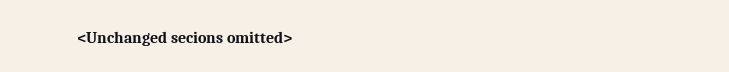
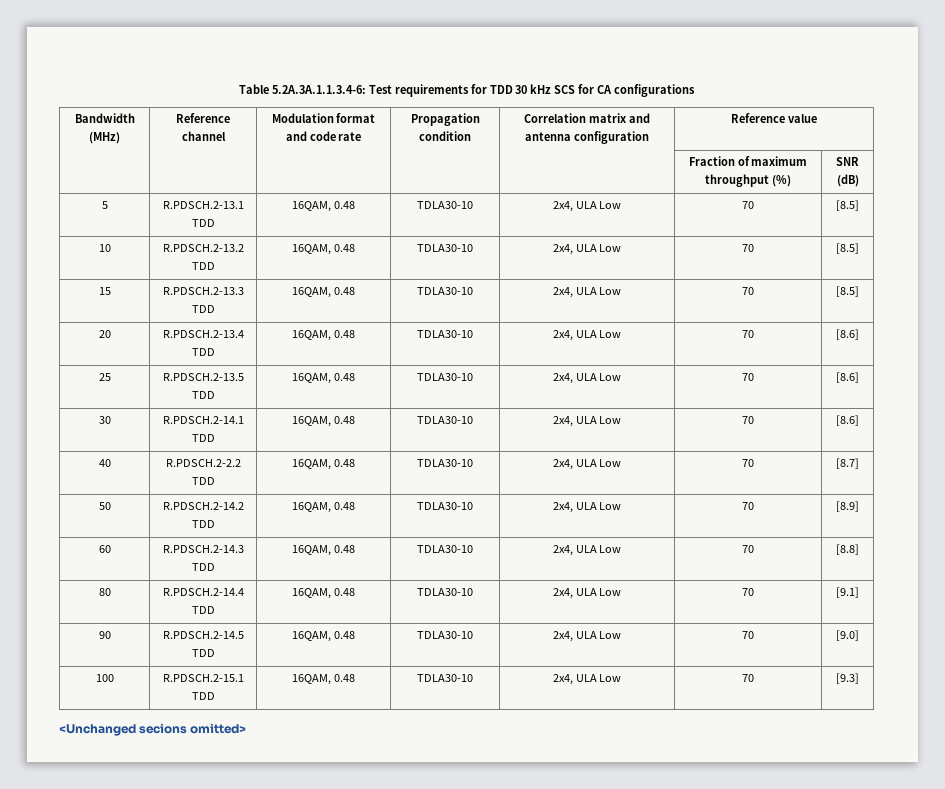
(77, 38) none -> [238,84,696,97] [74,113,135,123] [89,132,120,144] [176,113,230,123] [181,131,226,141] [271,113,376,123] [285,131,362,141] [410,113,480,126] [418,131,471,141] [524,113,650,123] [525,131,649,144] [731,113,817,123] [688,156,808,166] [705,174,791,187] [836,157,859,166] [836,174,859,187] [101,201,108,209] [162,201,244,209] [191,219,215,227] [292,201,355,212] [416,201,473,209] [552,201,622,212] [742,201,754,209] [836,200,859,211] [98,244,111,252] [162,244,244,252] [191,262,215,270] [292,244,355,255] [416,244,473,252] [552,244,622,255] [742,244,754,252] [836,243,859,254] [98,287,111,295] [162,287,244,295] [191,305,215,313] [292,287,355,298] [416,287,473,295] [552,287,622,298] [742,287,754,295] [836,286,859,297] [98,330,111,338] [162,330,244,338] [191,348,215,356] [292,330,355,341] [416,330,473,338] [552,330,622,341] [742,330,754,338] [836,329,859,340] [98,373,111,381] [162,373,244,381] [191,391,215,399] [292,373,355,384] [416,373,473,381] [552,373,622,384] [742,373,754,381] [836,372,859,383] [98,416,111,424] [162,416,244,424] [191,434,215,442] [292,416,355,427] [416,416,473,424] [552,416,622,427] [742,416,754,424] [836,415,859,426] [98,459,111,467] [165,459,241,467] [191,477,215,485] [292,459,355,470] [416,459,473,467] [552,459,622,470] [742,459,754,467] [836,458,859,469] [98,502,111,510] [162,502,244,510] [191,520,215,528] [292,502,355,513] [416,502,473,510] [552,502,622,513] [742,502,754,510] [836,501,859,512] [98,545,111,553] [162,545,244,553] [191,563,215,571] [292,545,355,556] [416,545,473,553] [552,545,622,556] [742,545,754,553] [836,544,859,555] [98,588,111,596] [162,588,244,596] [191,606,215,614] [292,588,355,599] [416,588,473,596] [552,588,622,599] [742,588,754,596] [836,587,859,598] [98,631,111,639] [162,631,244,639] [191,649,215,657] [292,631,355,642] [416,631,473,639] [552,631,622,642] [742,631,754,639] [836,630,859,641] [95,674,114,682] [162,674,244,682] [191,692,215,700] [292,674,355,685] [416,674,473,682] [552,674,622,685] [742,674,754,682] [836,673,859,684] Table 5.2A.3A.1.1.3.4-6: Test requirements for TDD 30 kHz SCS for CA configurations // Bandwidth (MHz) | Reference channel | Modulation format and code rate | Propagation condition | Correlation matrix and antenna configuration | Reference value // | | | | | Fraction of maximum throughput (%) | SNR (dB) // 5 | R.PDSCH.2-13.1 TDD | 16QAM, 0.48 | TDLA30-10 | 2x4, ULA Low | 70 | [8.5] // 10 | R.PDSCH.2-13.2 TDD | 16QAM, 0.48 | TDLA30-10 | 2x4, ULA Low | 70 | [8.5] // 15 | R.PDSCH.2-13.3 TDD | 16QAM, 0.48 | TDLA30-10 | 2x4, ULA Low | 70 | [8.5] // 20 | R.PDSCH.2-13.4 TDD | 16QAM, 0.48 | TDLA30-10 | 2x4, ULA Low | 70 | [8.6] // 25 | R.PDSCH.2-13.5 TDD | 16QAM, 0.48 | TDLA30-10 | 2x4, ULA Low | 70 | [8.6] // 30 | R.PDSCH.2-14.1 TDD | 16QAM, 0.48 | TDLA30-10 | 2x4, ULA Low | 70 | [8.6] // 40 | R.PDSCH.2-2.2 TDD | 16QAM, 0.48 | TDLA30-10 | 2x4, ULA Low | 70 | [8.7] // 50 | R.PDSCH.2-14.2 TDD | 16QAM, 0.48 | TDLA30-10 | 2x4, ULA Low | 70 | [8.9] // 60 | R.PDSCH.2-14.3 TDD | 16QAM, 0.48 | TDLA30-10 | 2x4, ULA Low | 70 | [8.8] // 80 | R.PDSCH.2-14.4 TDD | 16QAM, 0.48 | TDLA30-10 | 2x4, ULA Low | 70 | [9.1] // 90 | R.PDSCH.2-14.5 TDD | 16QAM, 0.48 | TDLA30-10 | 2x4, ULA Low | 70 | [9.0] // 100 | R.PDSCH.2-15.1 TDD | 16QAM, 0.48 | TDLA30-10 | 2x4, ULA Low | 70 | [9.3] //

